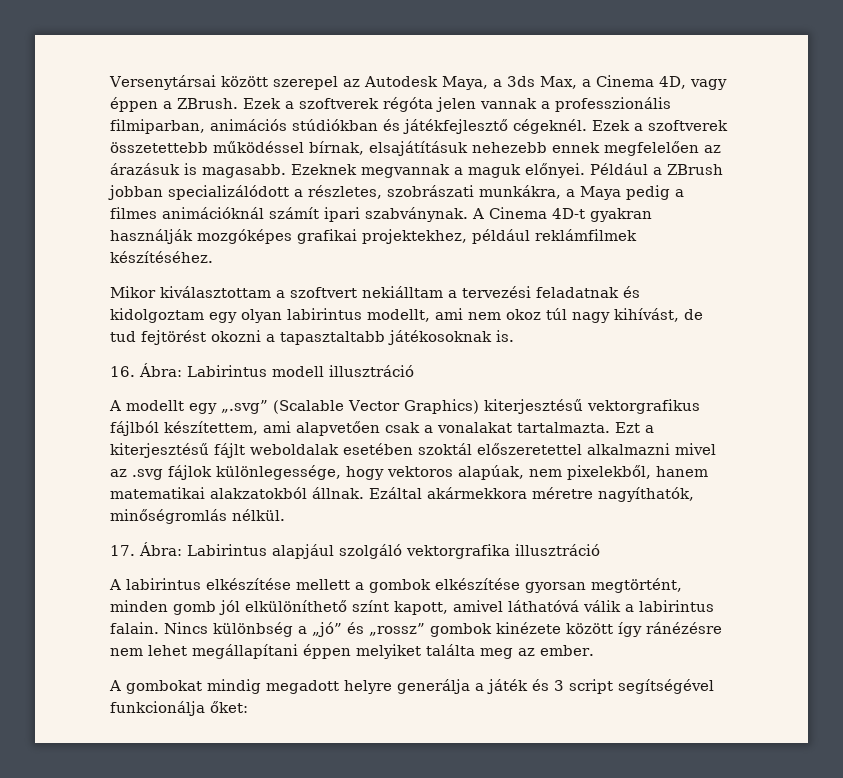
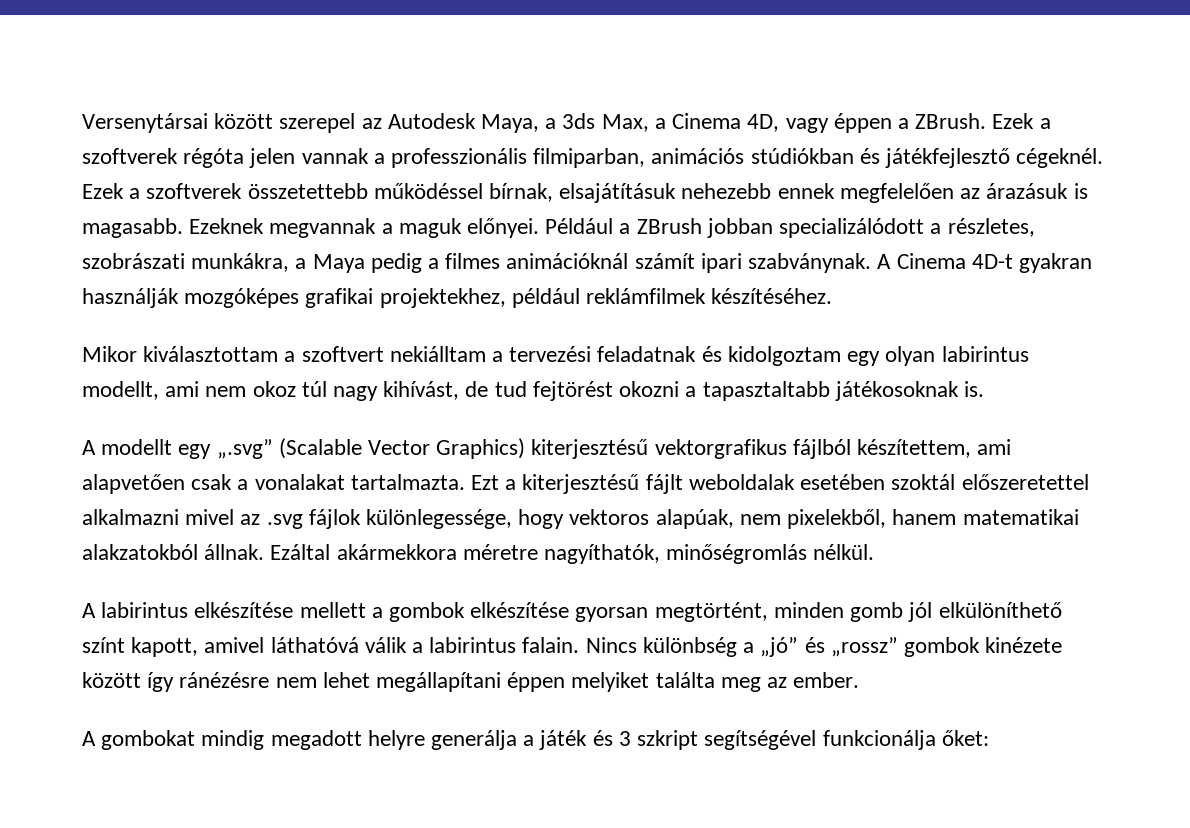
[110,363,414,377] // 16. Ábra: Labirintus modell illusztráció -> (984, 389) none
[110,542,600,559] // 17. Ábra: Labirintus alapjául szolgáló vektorgrafika illusztráció -> (875, 552) none
[569,679,613,694] script -> [637,730,699,750] szkript

